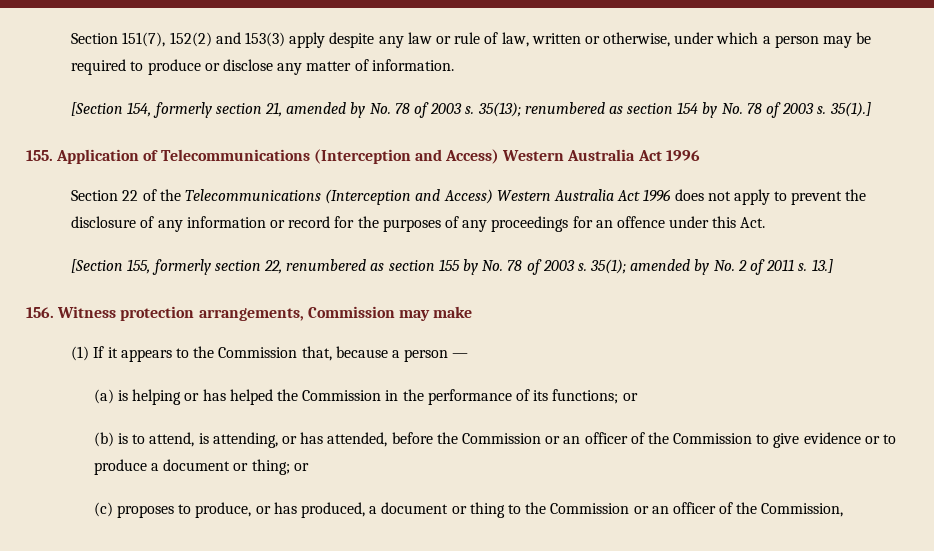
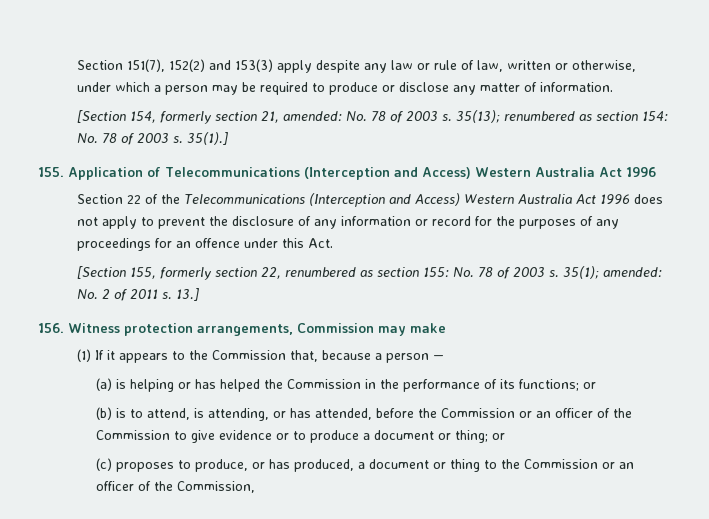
[286,102,366,118] amended by -> [282,111,342,122] amended:
[677,102,718,118] 154 by -> [641,111,668,122] 154:
[438,259,478,275] 155 by -> [422,267,449,278] 155:
[630,259,710,275] amended by -> [602,267,662,278] amended:

